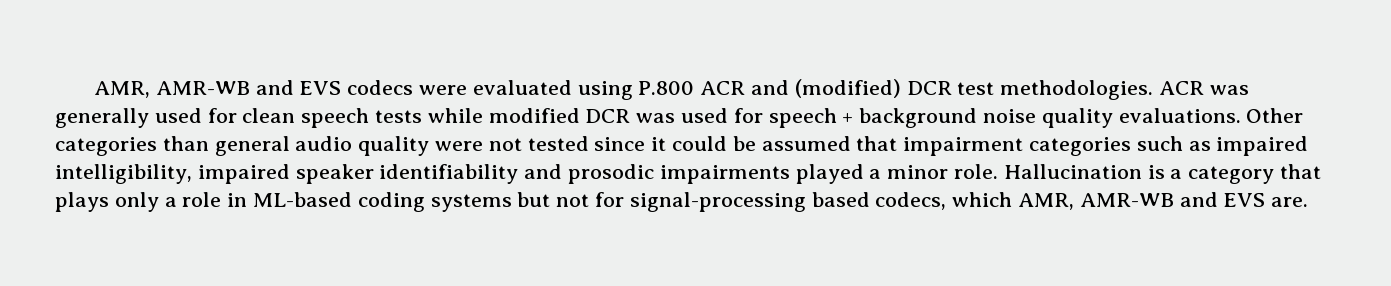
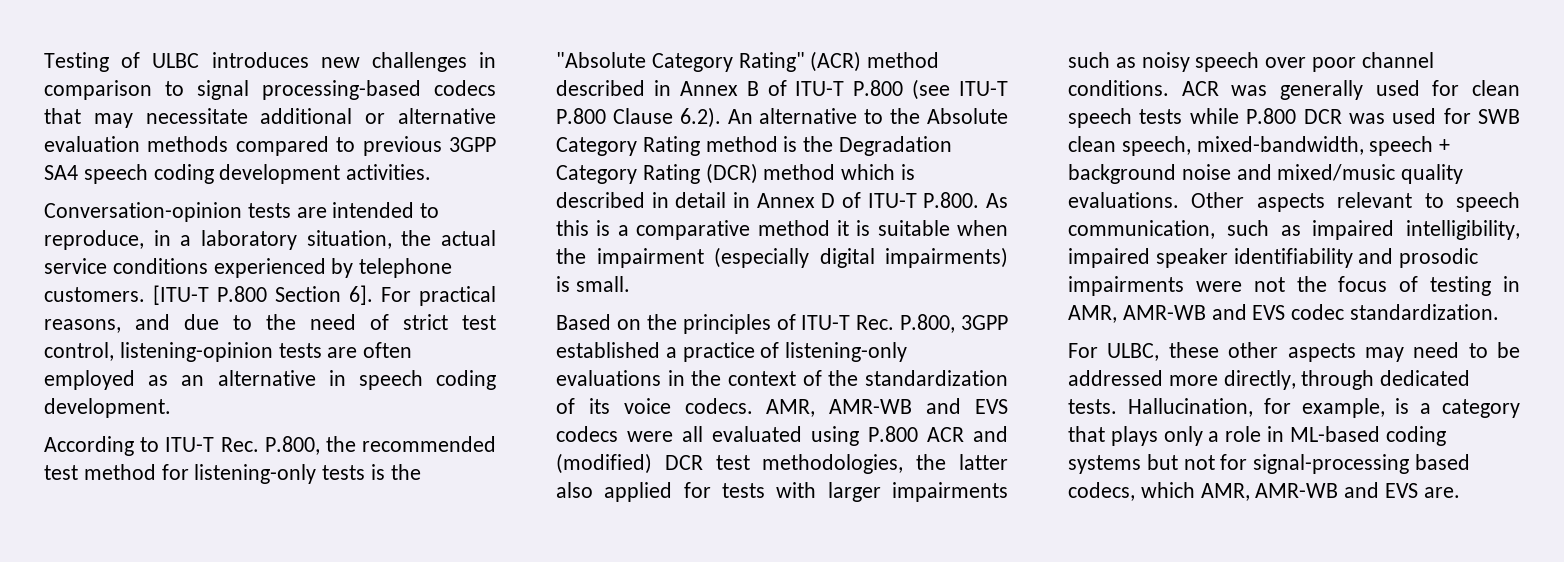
(93, 89) none -> [44,52,497,72] [44,80,496,100] [44,108,496,128] [44,136,496,156] [44,164,432,184] [44,202,440,222] [44,230,496,250] [44,258,453,278] [44,285,496,306] [44,314,496,333] [44,342,413,362] [44,370,497,390] [44,398,171,418] [44,436,496,456] [44,464,421,484] [556,51,940,72] [556,79,1008,100] [556,107,1008,128] [556,136,953,156] [556,163,916,184] [556,192,1008,208] [556,220,1008,240] [556,247,1008,268] [556,276,630,292] [556,314,1008,334] [556,342,908,362] [556,370,1008,386] [556,398,753,414] Testing of ULBC introduces new challenges in comparison to signal processing-based codecs that may necessitate additional or alternative evaluation methods compared to previous 3GPP SA4 speech coding development activities. // Conversation-opinion tests are intended to reproduce, in a laboratory situation, the actual service conditions experienced by telephone customers. [ITU-T P.800 Section 6]. For practical reasons, and due to the need of strict test control, listening-opinion tests are often employed as an alternative in speech coding development. // According to ITU-T Rec. P.800, the recommended test method for listening-only tests is the "Absolute Category Rating" (ACR) method described in Annex B of ITU-T P.800 (see ITU-T P.800 Clause 6.2). An alternative to the Absolute Category Rating method is the Degradation Category Rating (DCR) method which is described in detail in Annex D of ITU-T P.800. As this is a comparative method it is suitable when the impairment (especially digital impairments) is small. // Based on the principles of ITU-T Rec. P.800, 3GPP established a practice of listening-only evaluations in the context of the standardization of its voice codecs.
(467, 90) none -> [682,426,703,442] all
[1000,80,1154,100] methodologies. -> [762,454,1008,474] [556,482,1008,502] [1068,52,1434,72] [1068,80,1169,96] methodologies, the latter also applied for tests with larger impairments such as noisy speech over poor channel conditions.
[488,108,580,123] modified -> [1246,108,1297,124] P.800
(763, 115) none -> [1478,109,1520,124] [1068,136,1364,156] SWB clean speech, mixed-bandwidth,
(1037, 116) none -> [1236,164,1396,181] and mixed/music
[55,136,1132,156] categories than general audio quality were not tested since it could be assumed that impairment categories -> [1256,192,1520,212] [1068,220,1215,239] aspects relevant to speech communication,
[795,164,1142,184] played a minor role. Hallucination -> [1195,276,1520,296] [1068,304,1500,323] [1068,342,1520,362] [1068,370,1471,390] [1068,398,1385,418] were not the focus of testing in AMR, AMR-WB and EVS codec standardization. // For ULBC, these other aspects may need to be addressed more directly, through dedicated tests. Hallucination, for example,

